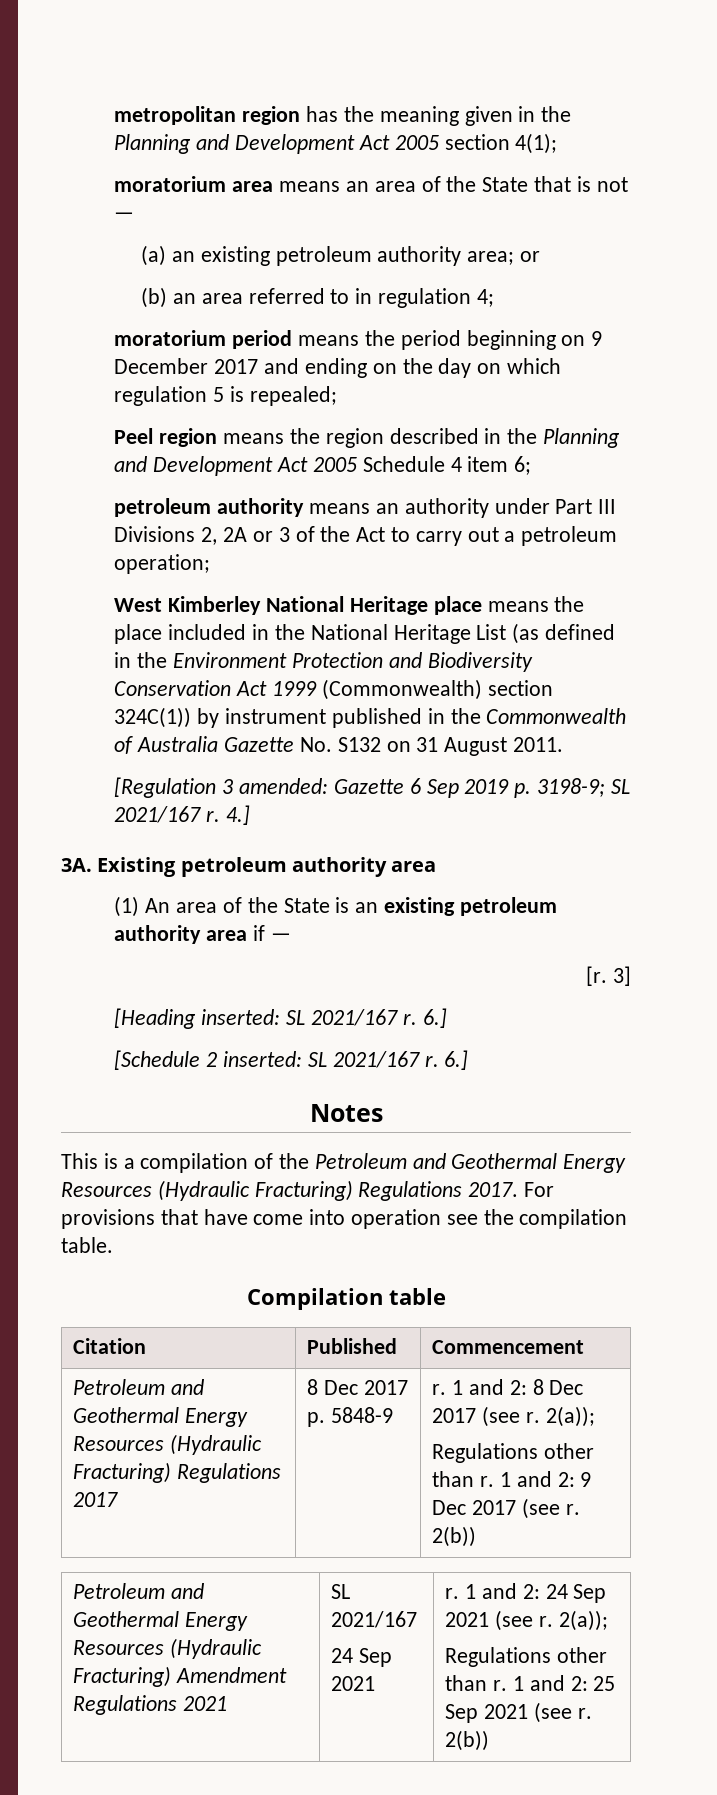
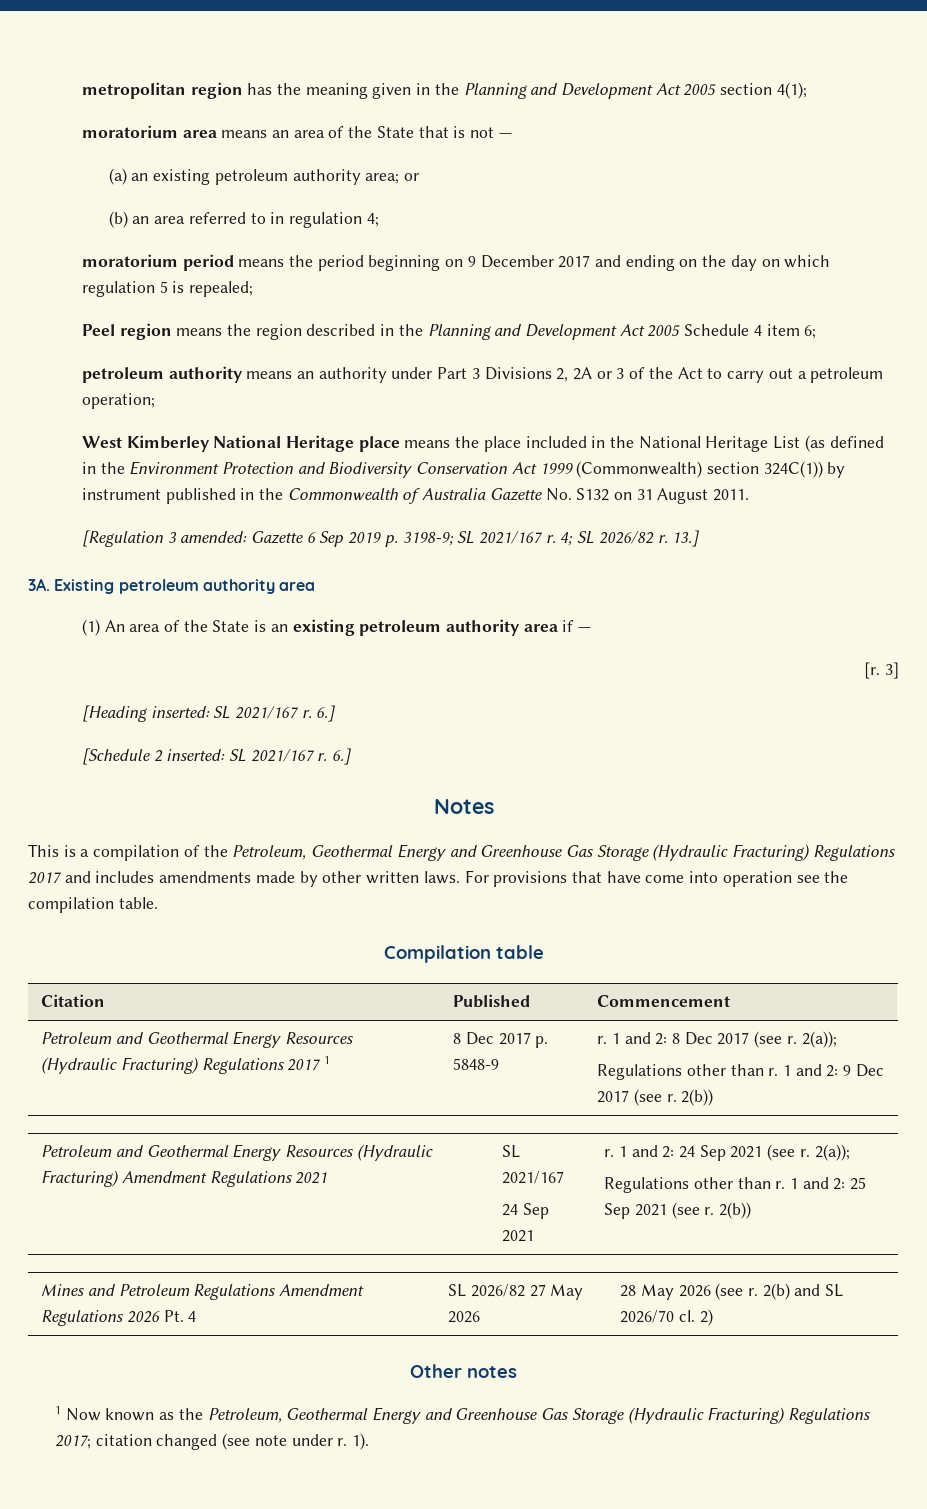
[598,499,617,514] III -> [471,368,480,379] 3
[226,805,251,825] 4.] -> [560,530,700,547] 4; SL 2026/82 r. 13.]
[314,1153,627,1173] [61,1180,519,1201] Petroleum and Geothermal Energy Resources (Hydraulic Fracturing) Regulations 2017. -> [232,844,895,861] [28,871,460,887] Petroleum, Geothermal Energy and Greenhouse Gas Storage (Hydraulic Fracturing) Regulations 2017 and includes amendments made by other written laws.
(119, 1499) none -> [324,1056,331,1064] 1
(490, 1740) none -> [41,1284,365,1300] [41,1310,197,1326] [448,1284,584,1300] [448,1311,481,1323] [620,1283,844,1300] [620,1309,713,1326] [410,1364,517,1378] [54,1406,871,1424] [54,1433,369,1450] // Mines and Petroleum Regulations Amendment Regulations 2026 Pt. 4 | SL 2026/82 27 May 2026 | 28 May 2026 (see r. 2(b) and SL 2026/70 cl. 2) // Other notes // 1 Now known as the Petroleum, Geothermal Energy and Greenhouse Gas Storage (Hydraulic Fracturing) Regulations 2017; citation changed (see note under r. 1).

